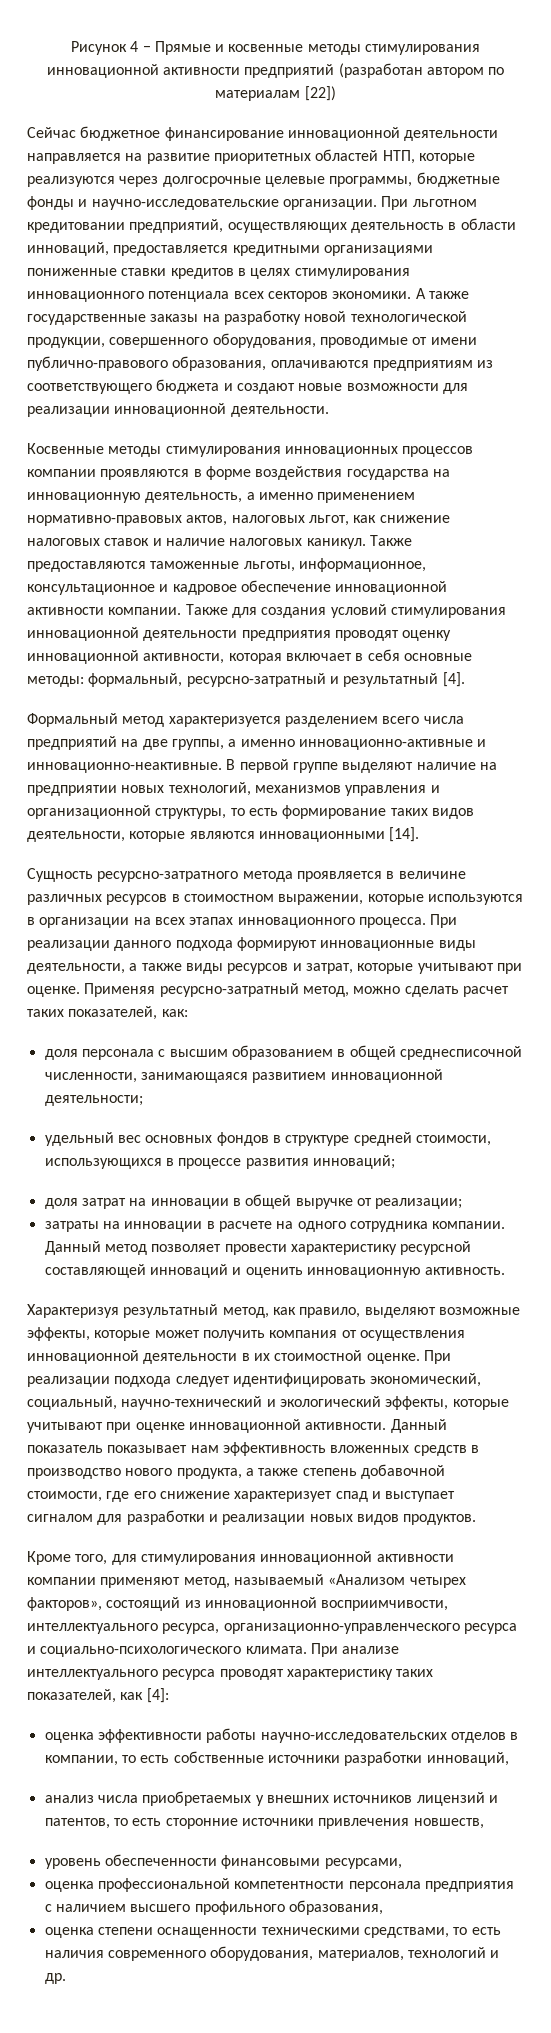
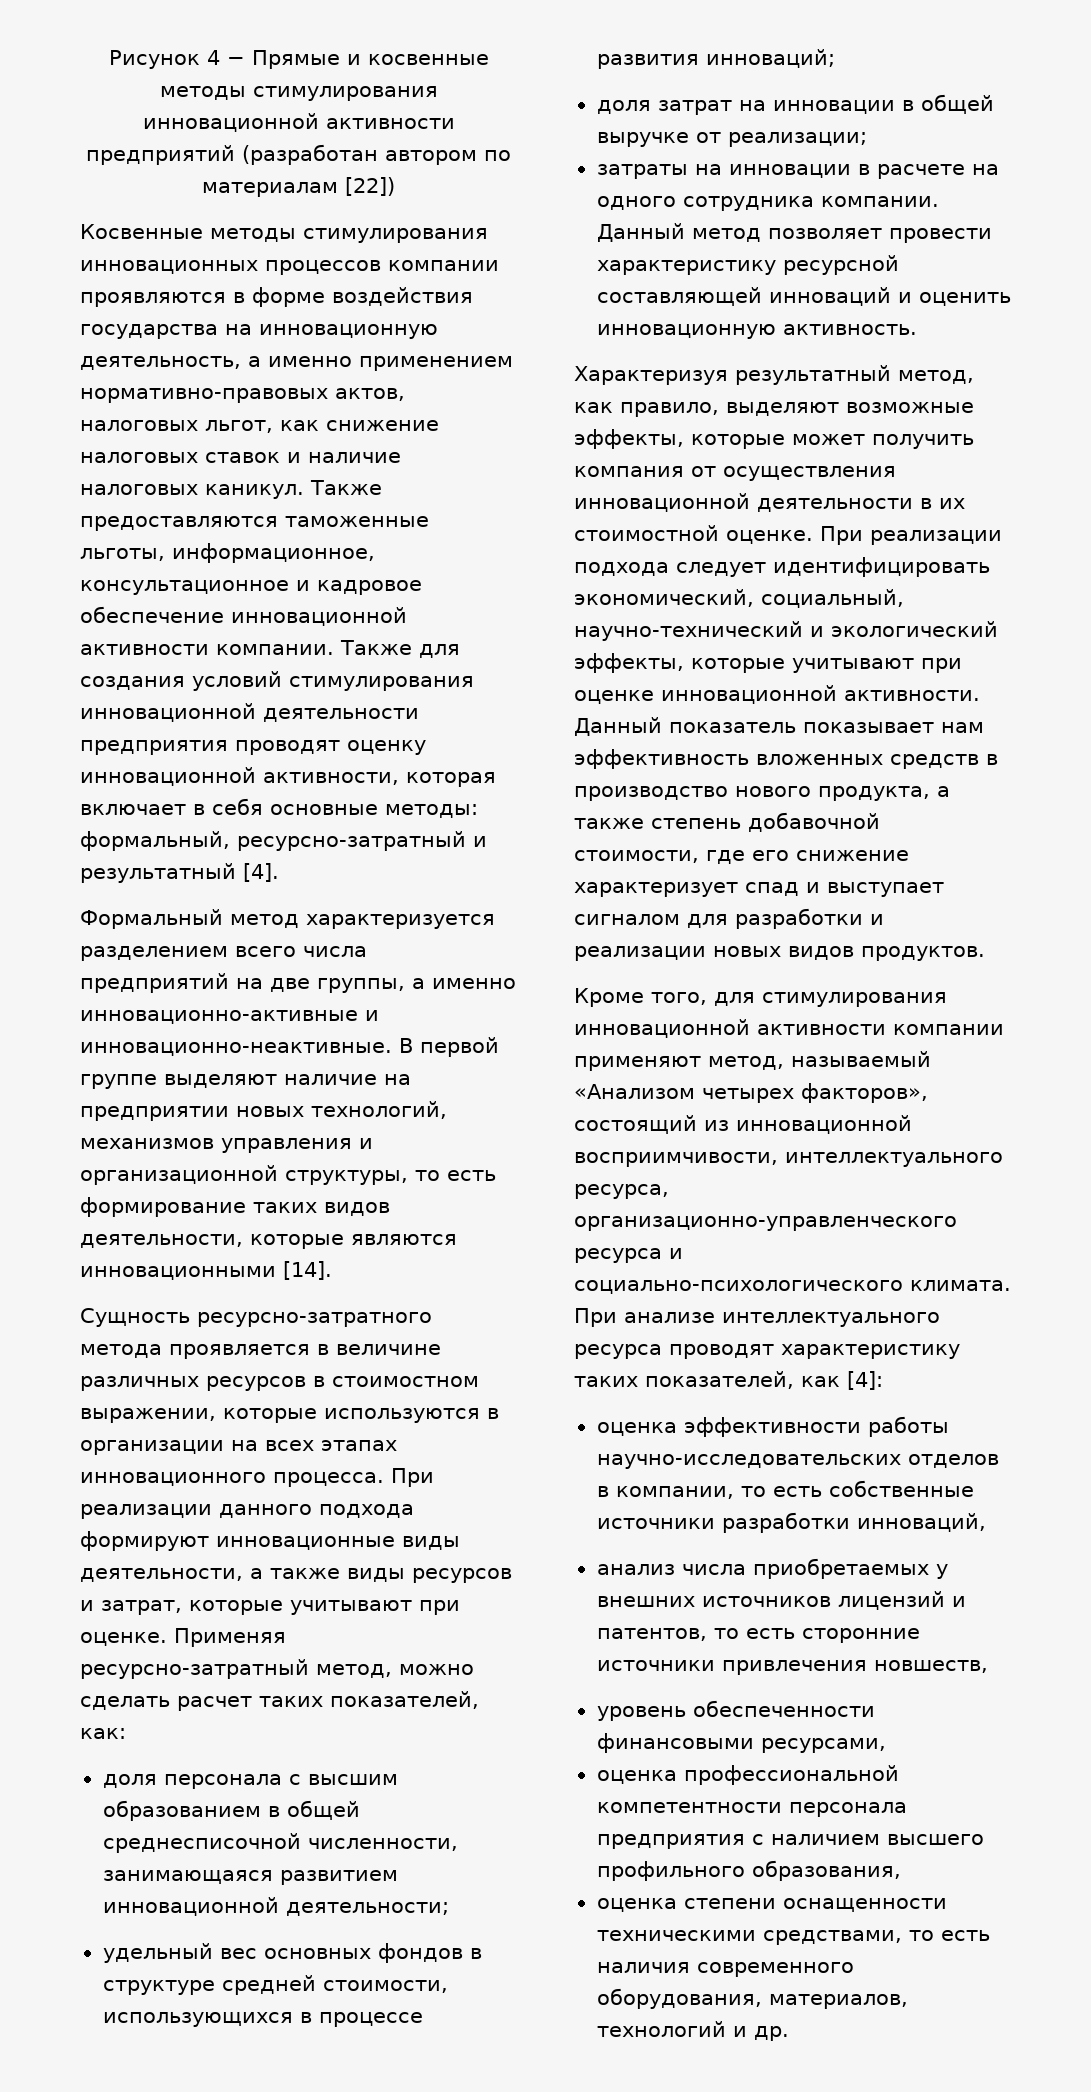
[27,126,499,141] [27,149,475,164] [27,172,500,187] [27,196,477,210] [27,218,516,233] [27,242,433,256] [27,268,410,279] [27,288,469,302] [27,310,467,325] [27,333,477,348] [27,356,494,371] [27,379,468,394] [27,403,329,417] // Сейчас бюджетное финансирование инновационной деятельности направляется на развитие приоритетных областей НТП, которые реализуются через долгосрочные целевые программы, бюджетные фонды и научно-исследовательские организации. При льготном кредитовании предприятий, осуществляющих деятельность в области инноваций, предоставляется кредитными организациями пониженные ставки кредитов в целях стимулирования инновационного потенциала всех секторов экономики. А также государственные заказы на разработку новой технологической продукции, совершенного оборудования, проводимые от имени публично-правового образования, оплачиваются предприятиям из соответствующего бюджета и создают новые возможности для реализации инновационной деятельности. -> (395, 186) none

